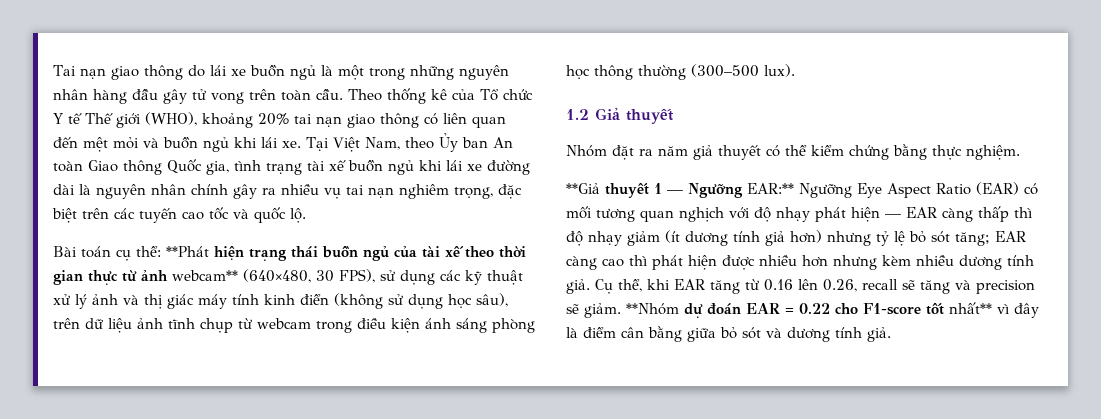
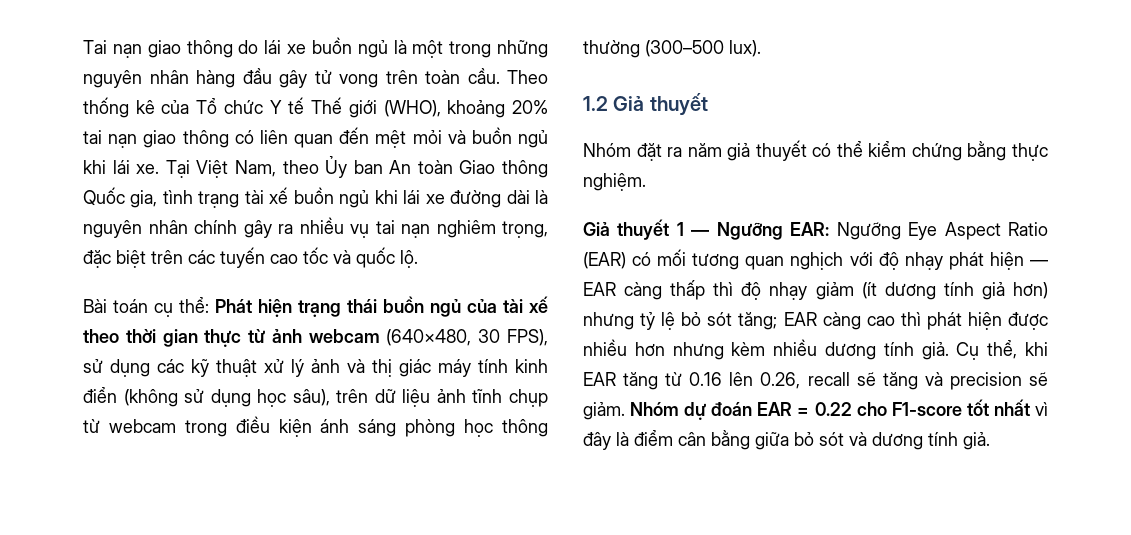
[166,246,209,257] **Phát -> [215,299,252,313] Phát
[172,270,238,281] webcam** -> [308,329,380,343] webcam
[566,183,600,194] **Giả -> [583,222,610,236] Giả
[747,183,794,194] EAR:** -> [790,222,830,236] EAR:
[626,303,679,315] **Nhóm -> [630,402,680,416] Nhóm
[949,302,992,314] nhất** -> [993,399,1030,416] nhất

